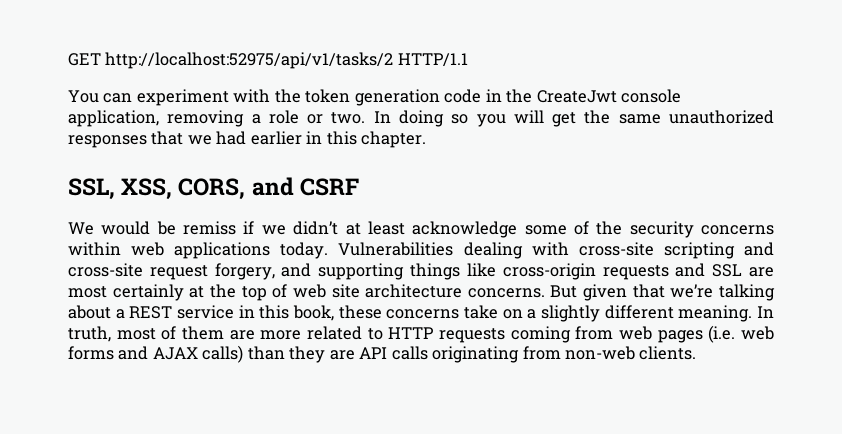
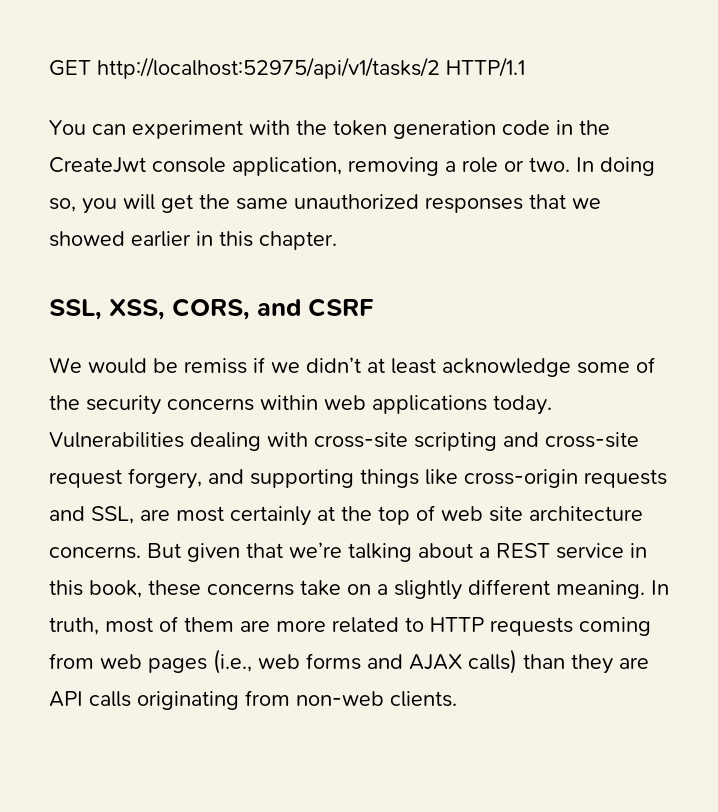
[451,114,469,124] so -> [49,198,76,212] so,
[216,131,247,145] had -> [49,231,125,247] showed
[712,264,743,277] SSL -> [91,506,134,524] SSL,
[708,325,736,343] (i.e. -> [213,649,252,674] (i.e.,

